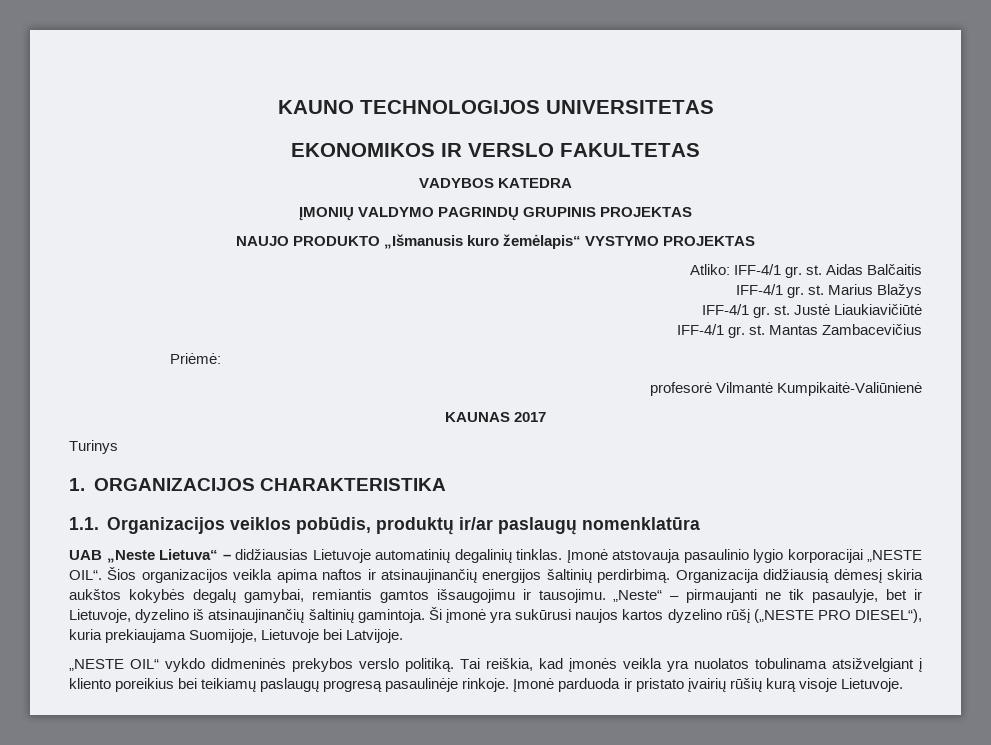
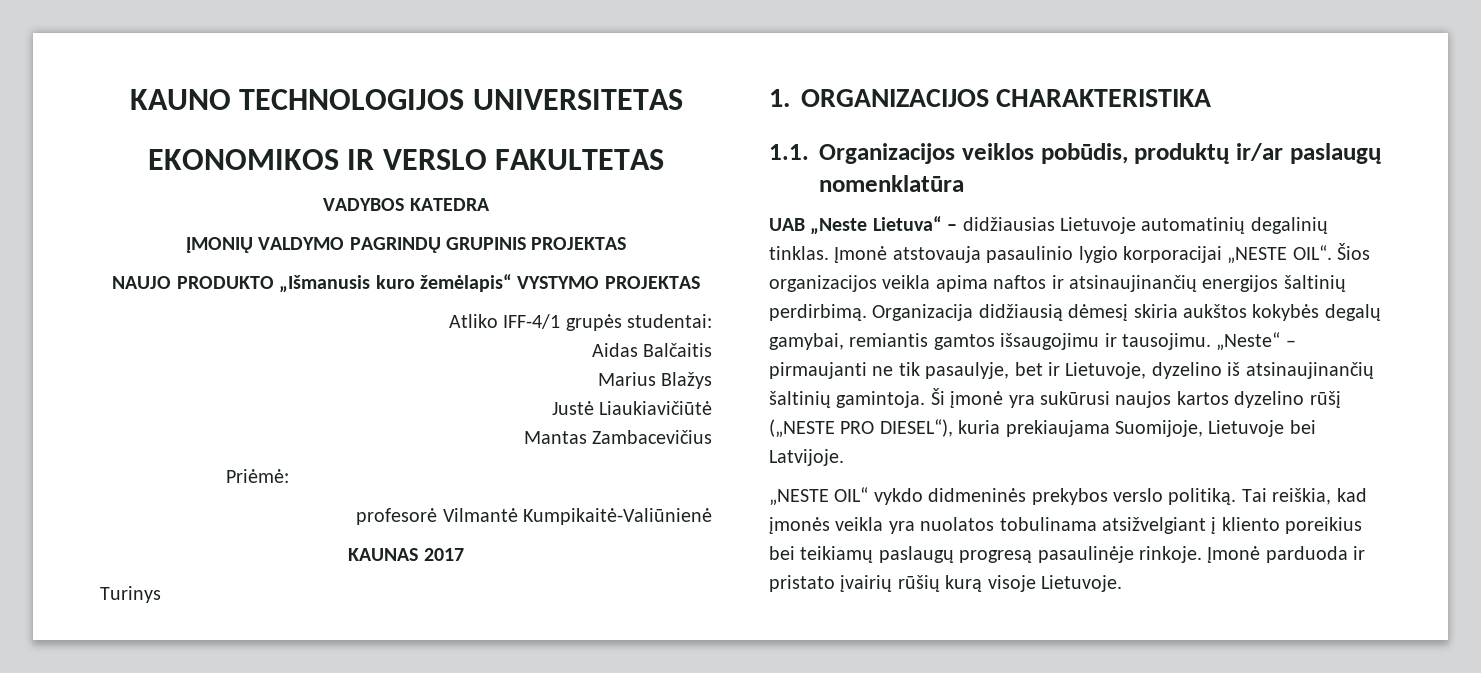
[689,264,822,278] Atliko: IFF-4/1 gr. st. -> [448,314,712,331] Atliko IFF-4/1 grupės studentai: //
[735,284,824,298] IFF-4/1 gr. st. -> (712, 350) none
[701,304,790,318] IFF-4/1 gr. st. -> (712, 380) none
[676,324,765,338] IFF-4/1 gr. st. -> (712, 408) none

